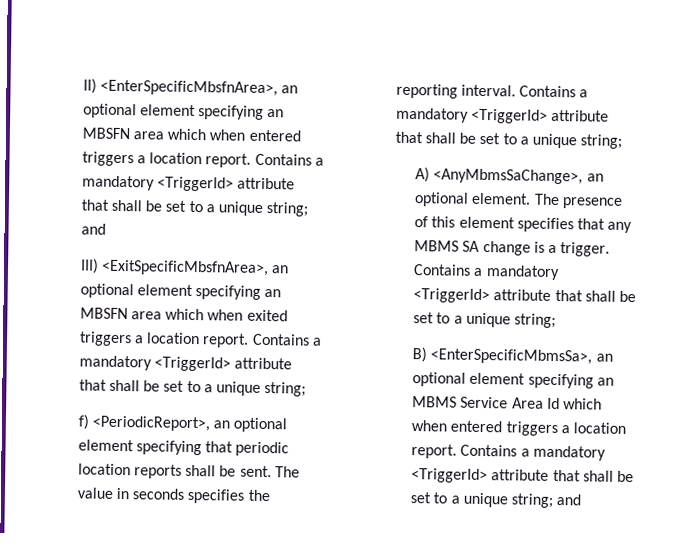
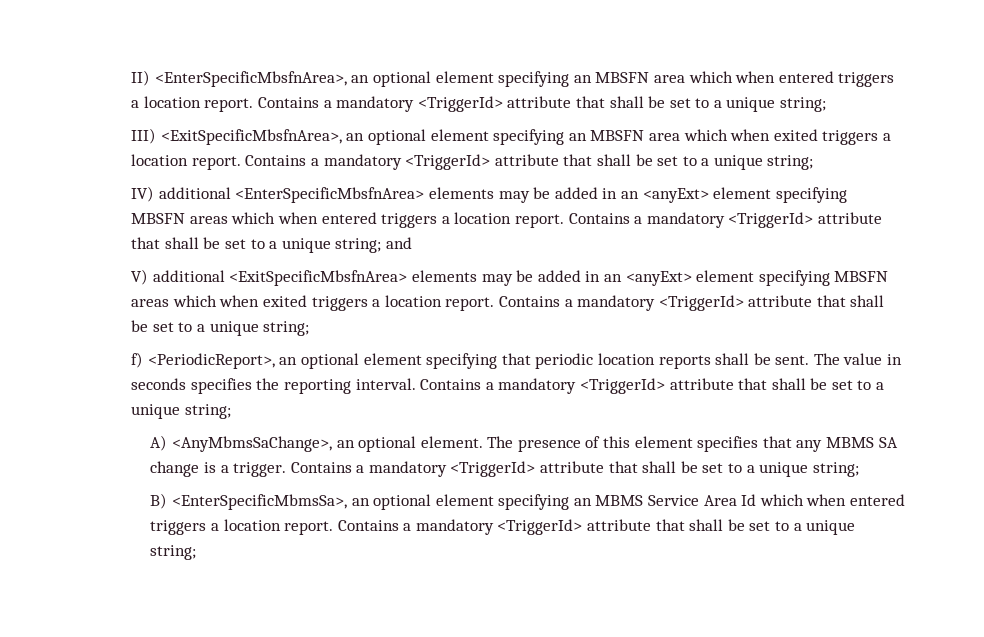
[80,223,106,235] and -> (827, 104) none
(307, 389) none -> [131,186,847,203] [131,212,882,228] [131,237,412,253] [131,269,889,286] [131,295,885,311] [131,320,310,336] // IV) additional <EnterSpecificMbsfnArea> elements may be added in an <anyExt> element specifying MBSFN areas which when entered triggers a location report. Contains a mandatory <TriggerId> attribute that shall be set to a unique string; and // V) additional <ExitSpecificMbsfnArea> elements may be added in an <anyExt> element specifying MBSFN areas which when exited triggers a location report. Contains a mandatory <TriggerId> attribute that shall be set to a unique string;
[556,494,582,506] and -> (197, 552) none

